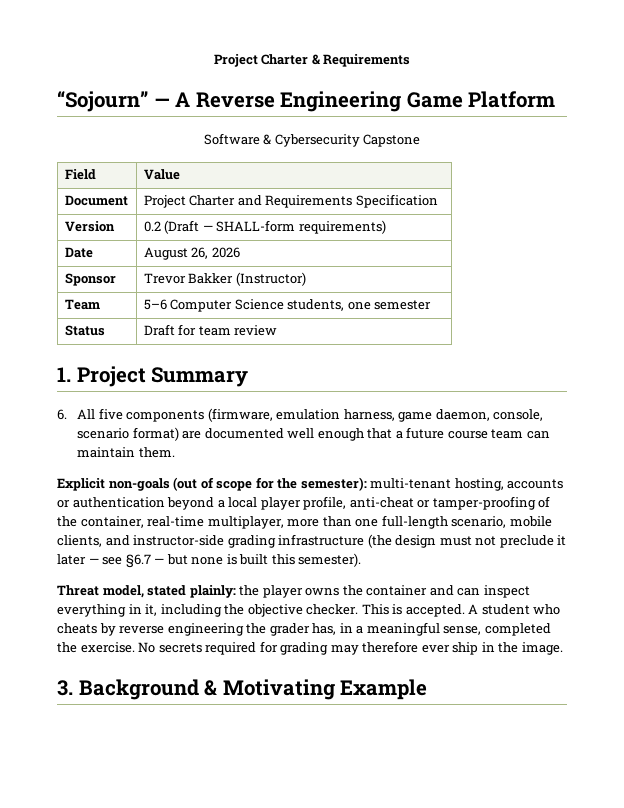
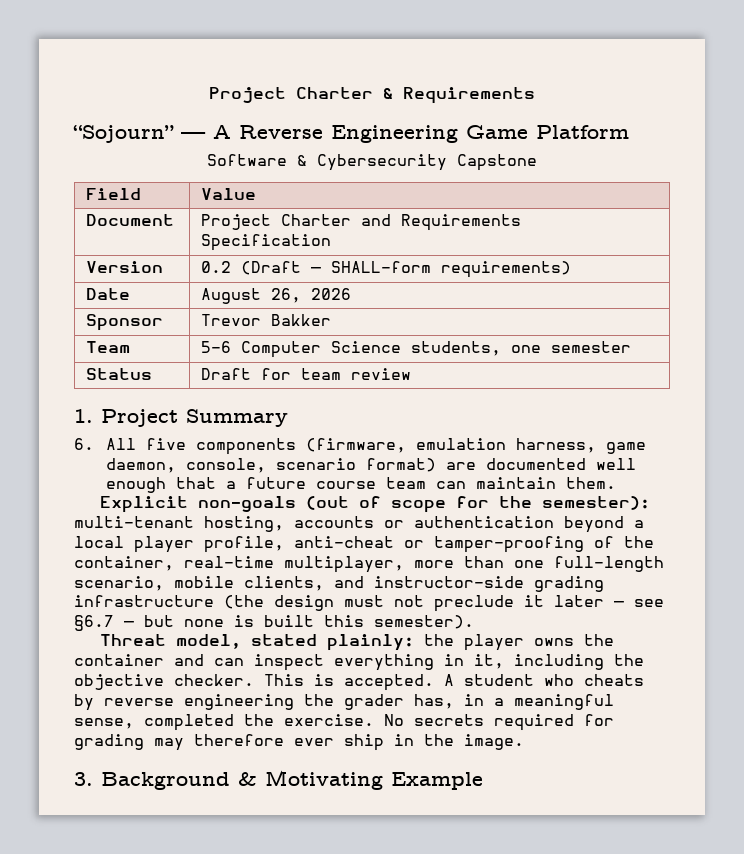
[235,272,306,286] (Instructor) -> (331, 320) none

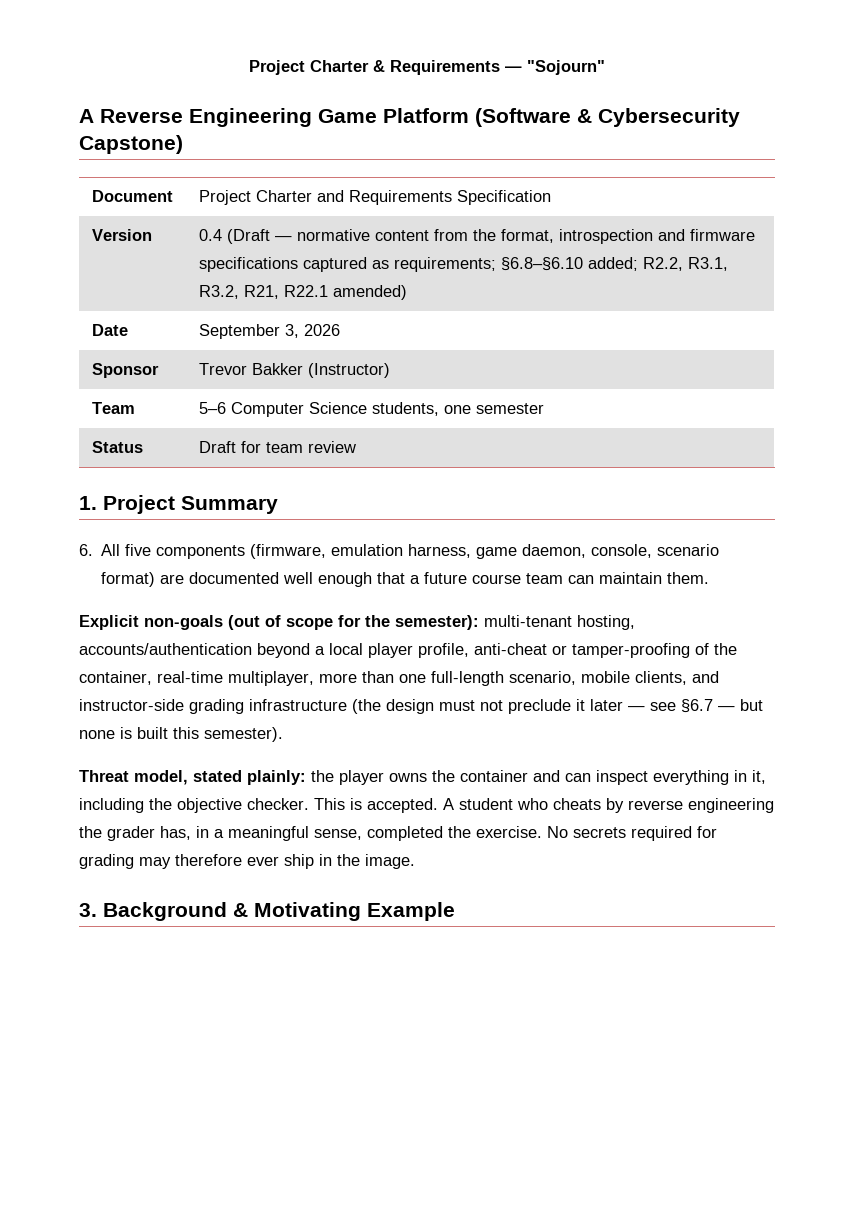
[73,125,206,143] // “Sojourn” — -> [505,60,605,75] — "Sojourn" //
[207,154,287,166] // Software -> [475,108,571,127] (Software
[457,154,537,171] [85,188,141,200] [200,188,256,200] Capstone // Field | Value -> [79,135,183,154] Capstone)
[200,261,231,273] 0.2 -> [198,229,222,241] 0.4
[330,261,571,278] SHALL-form requirements) -> [296,229,755,244] [198,257,728,272] [198,285,407,300] normative content from the format, introspection and firmware specifications captured as requirements; §6.8–§6.10 added; R2.2, R3.1, R3.2, R21, R22.1 amended)
[200,288,301,304] August 26, -> [198,324,299,339] September 3,
(331, 320) none -> [307,363,390,378] (Instructor)
[294,516,554,528] accounts or authentication -> [79,643,252,655] accounts/authentication

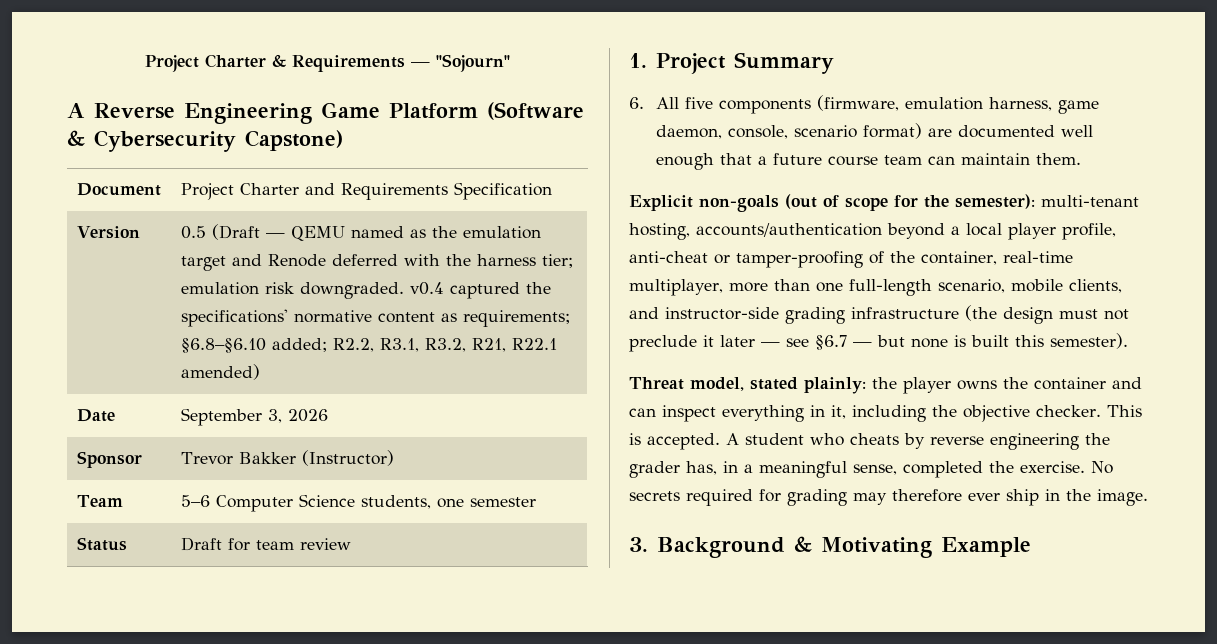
[198,229,222,241] 0.4 -> [180,226,206,239] 0.5
[296,229,755,244] [198,257,367,272] normative content from the format, introspection and firmware specifications captured -> [290,226,541,241] [180,254,573,271] [180,282,551,299] [180,309,435,327] QEMU named as the emulation target and Renode deferred with the harness tier; emulation risk downgraded. v0.4 captured the specifications' normative content

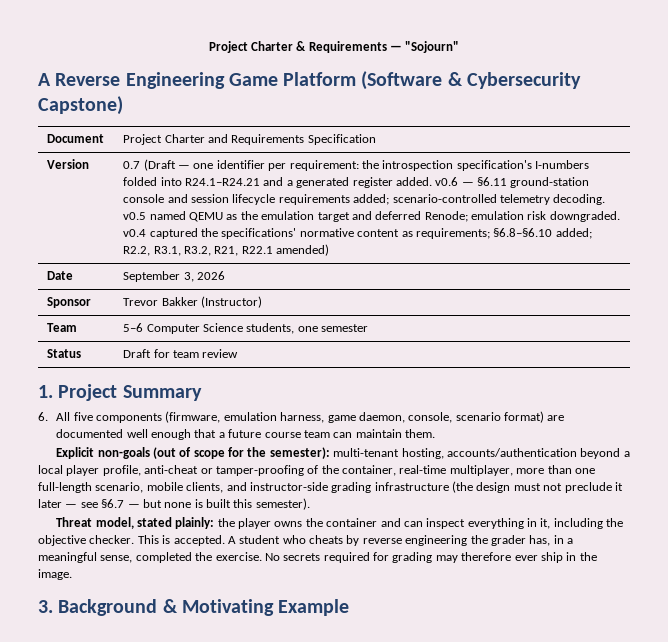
[180,226,206,239] 0.5 -> [123,161,141,169] 0.7
[290,226,404,241] QEMU named -> [193,160,590,171] [123,177,590,188] [123,194,606,205] [123,211,224,222] one identifier per requirement: the introspection specification's I-numbers folded into R24.1–R24.21 and a generated register added. v0.6 — §6.11 ground-station console and session lifecycle requirements added; scenario-controlled telemetry decoding. v0.5 named QEMU
[267,254,573,268] Renode deferred with the harness tier; -> [375,211,468,222] deferred Renode;

